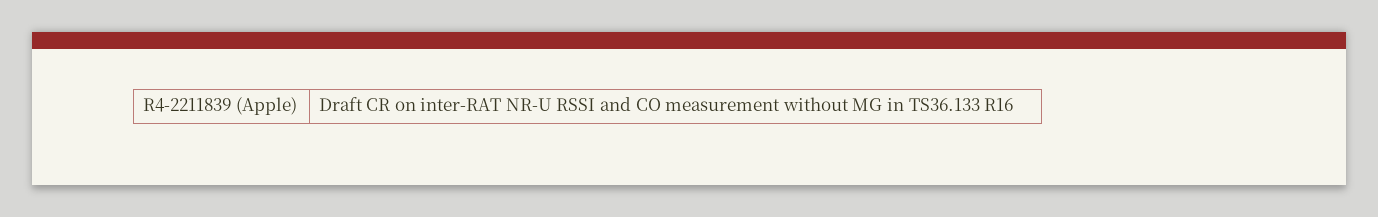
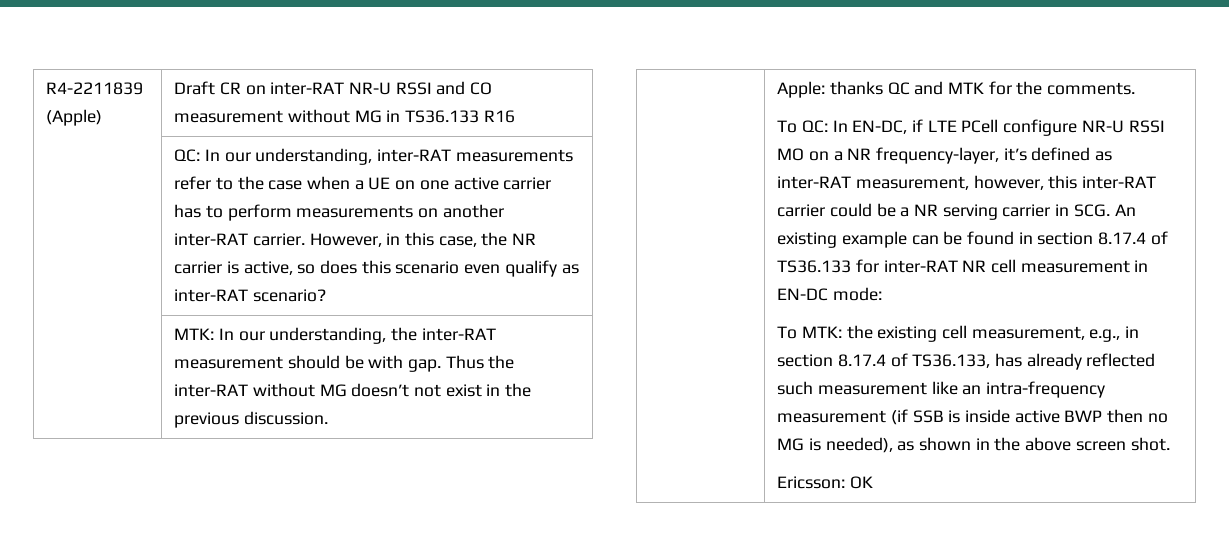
(1014, 104) none -> [174,148,573,165] [174,176,552,190] [174,204,504,221] [174,232,537,247] [174,260,579,277] [174,289,326,302] [174,327,496,344] [174,355,515,372] [174,383,532,397] [174,411,328,428] [777,81,1136,98] [777,119,1165,136] [777,147,1113,164] [777,175,1156,190] [777,203,1136,220] [777,231,1168,248] [777,259,1149,273] [777,287,882,301] [777,325,1140,342] [777,353,1156,370] [777,381,1105,398] [777,409,1168,425] [777,437,1170,453] [777,476,873,489] // | QC: In our understanding, inter-RAT measurements refer to the case when a UE on one active carrier has to perform measurements on another inter-RAT carrier. However, in this case, the NR carrier is active, so does this scenario even qualify as inter-RAT scenario? // | MTK: In our understanding, the inter-RAT measurement should be with gap. Thus the inter-RAT without MG doesn’t not exist in the previous discussion. // | Apple: thanks QC and MTK for the comments. // To QC: In EN-DC, if LTE PCell configure NR-U RSSI MO on a NR frequency-layer, it’s defined as inter-RAT measurement, however, this inter-RAT carrier could be a NR serving carrier in SCG. An existing example can be found in section 8.17.4 of TS36.133 for inter-RAT NR cell measurement in EN-DC mode: // To MTK: the existing cell measurement, e.g., in section 8.17.4 of TS36.133, has already reflected such measurement like an intra-frequency measurement (if SSB is inside active BWP then no MG is needed), as shown in the above screen shot. // Ericsson: OK

